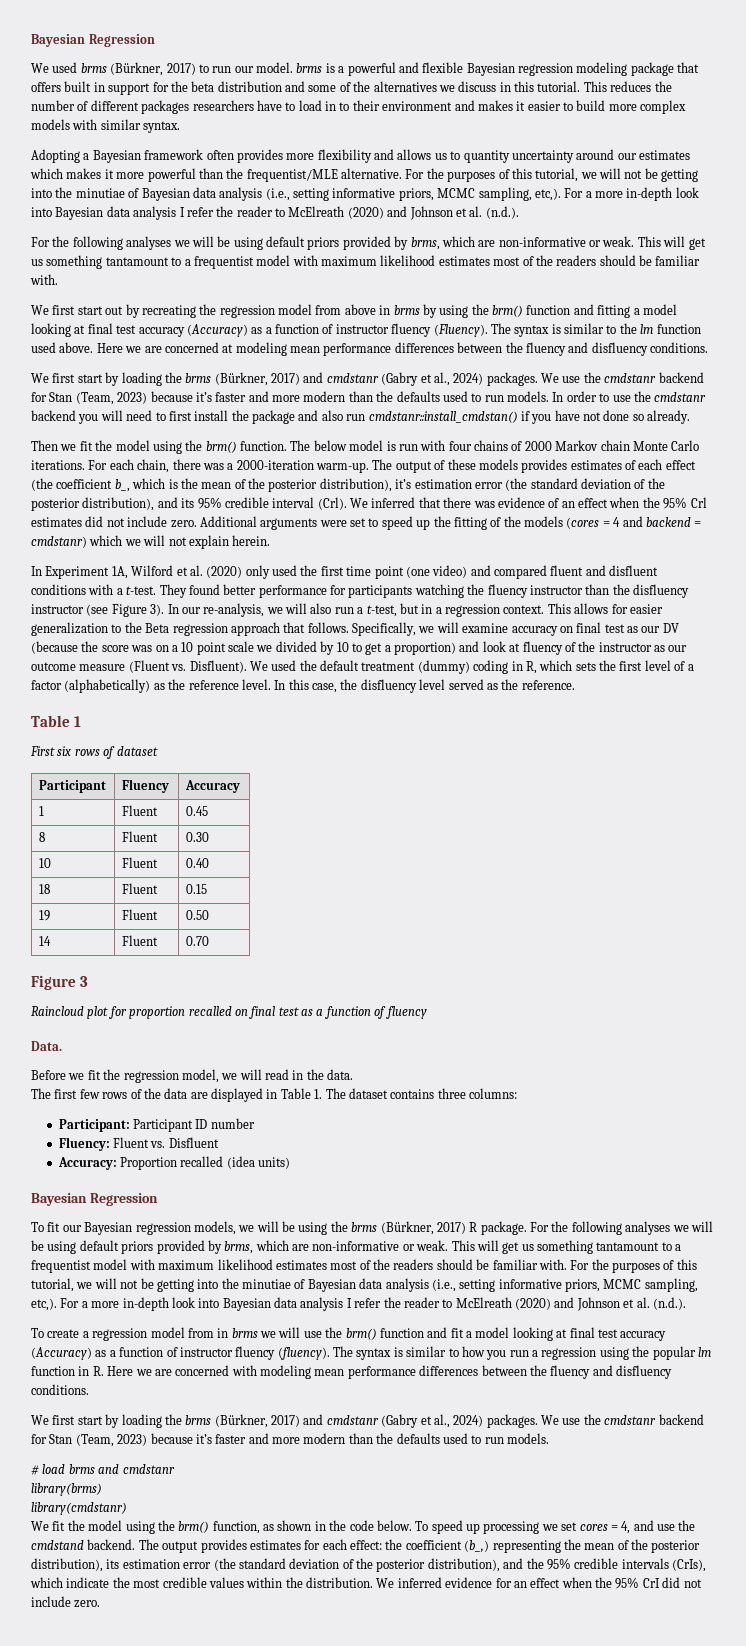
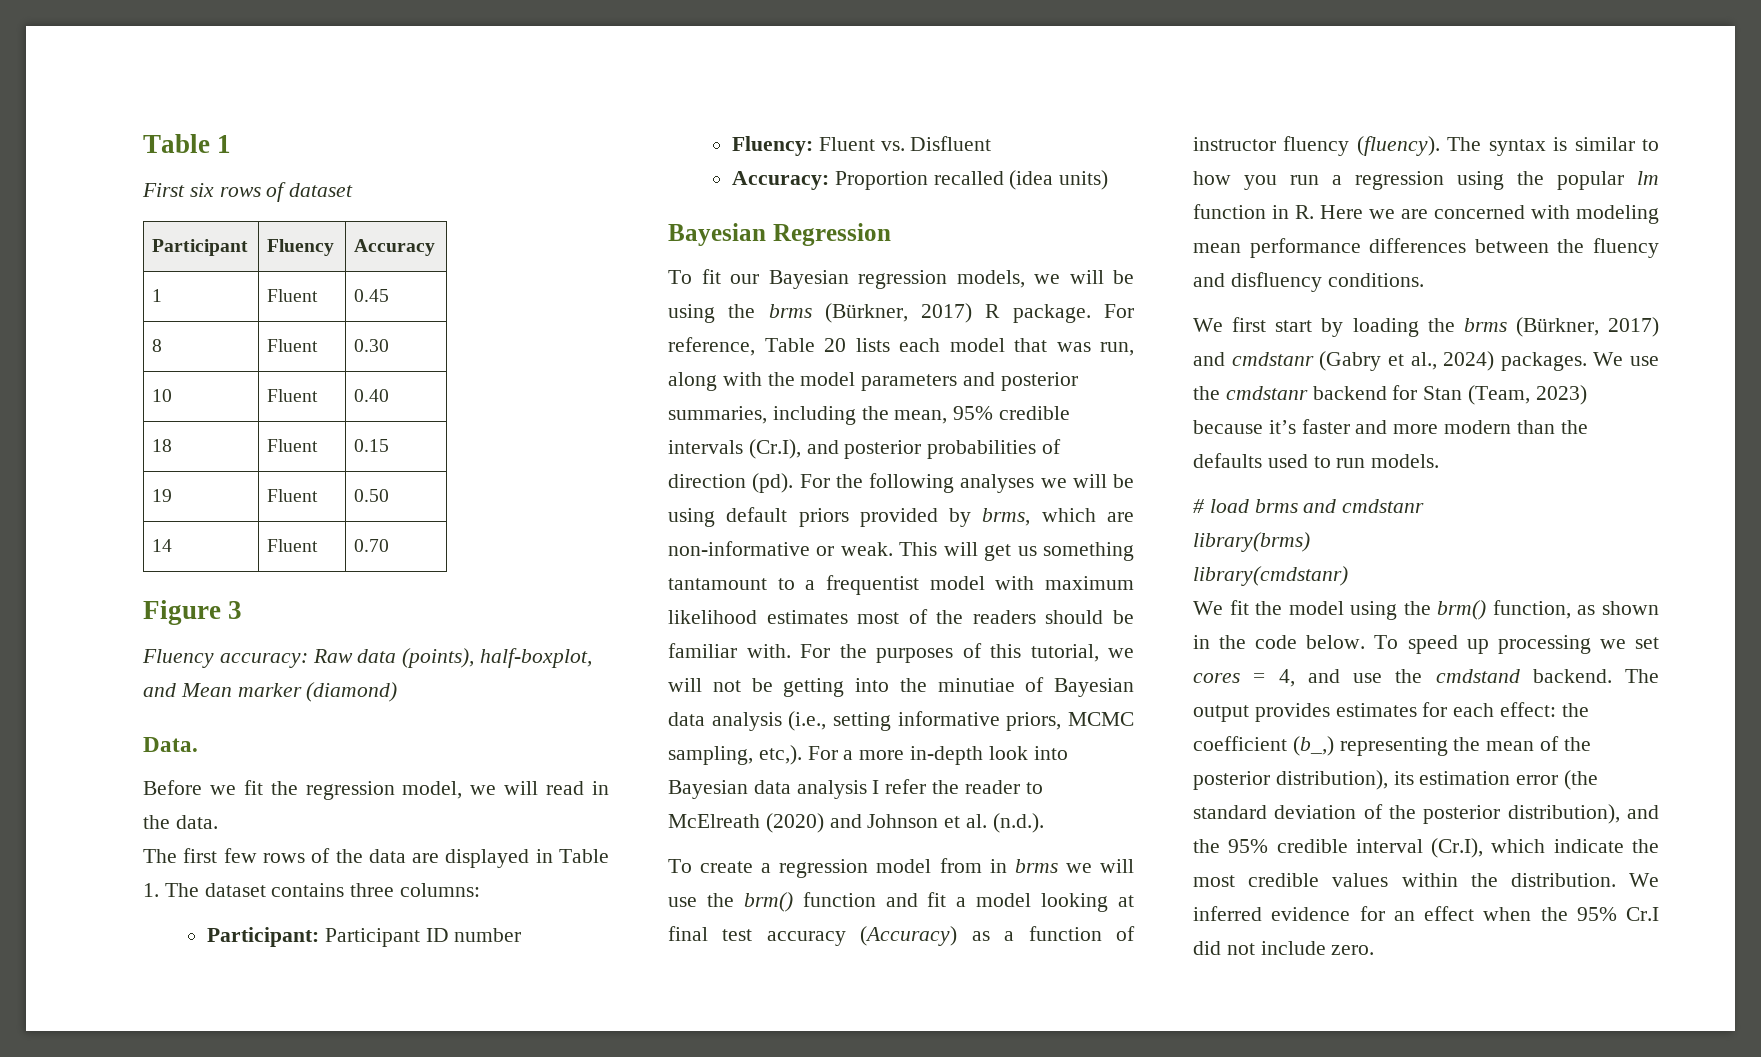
[31,34,155,47] [31,62,700,76] [31,81,672,95] [31,100,687,114] [31,119,181,133] [31,149,690,163] [30,168,699,182] [31,187,699,201] [31,206,519,220] [31,236,706,250] [31,255,701,269] [30,274,58,285] [31,304,677,318] [31,323,701,337] [31,342,708,356] [31,372,704,386] [31,391,707,405] [31,410,691,424] [31,440,700,454] [31,459,696,473] [31,478,665,492] [31,497,707,511] [31,516,702,530] [31,535,271,549] [31,565,659,579] [31,584,689,598] [31,603,663,617] [31,622,679,636] [31,641,688,655] [31,660,694,674] [31,679,575,693] Bayesian Regression // We used brms (Bürkner, 2017) to run our model. brms is a powerful and flexible Bayesian regression modeling package that offers built in support for the beta distribution and some of the alternatives we discuss in this tutorial. This reduces the number of different packages researchers have to load in to their environment and makes it easier to build more complex models with similar syntax. // Adopting a Bayesian framework often provides more flexibility and allows us to quantity uncertainty around our estimates which makes it more powerful than the frequentist/MLE alternative. For the purposes of this tutorial, we will not be getting into the minutiae of Bayesian data analysis (i.e., setting informative priors, MCMC sampling, etc,). For a more in-depth look into Bayesian data analysis I refer the reader to McElreath (2020) and Johnson et al. (n.d.). // For the following analyses we will be using default priors provided by brms, which are non-informative or weak. This will get us something tantamount to a frequentist model with maximum likelihood estimates most of the readers should be familiar with. // We first start out by recreating the regression model from above in brms by using the brm() function and fitting a model looking at final test accuracy (Accuracy) as a function of instructor fluency (Fluency). The syntax is similar to the lm function used above. Here we are concerned at modeling mean performance differences between the fluency and disfluency conditions. // We first start by loading the brms (Bürkner, 2017) and cmdstanr (Gabry et al., 2024) packages. We use the cmdstanr backend for Stan (Team, 2023) because it’s faster and more modern than the defaults used to run models. In order to use the cmdstanr backend you will need to first install the package and also run cmdstanr::install_cmdstan() if you have not done so already. // Then we fit the model using the brm() function. The below model is run with four chains of 2000 Markov chain Monte Carlo iterations. For each chain, there was a 2000-iteration warm-up. The output of these models provides estimates of each effect (the coefficient b_, which is the mean of the posterior distribution), it’s estimation error (the standard deviation of the posterior distribution), and its 95% credible interval (Crl). We inferred that there was evidence of an effect when the 95% Crl estimates did not include zero. Additional arguments were set to speed up the fitting of the models (cores = 4 and backend = cmdstanr) which we will not explain herein. // In Experiment 1A, Wilford et al. (2020) only used the first time point (one video) and compared fluent and disfluent conditions with a t-test. They found better performance for participants watching the fluency instructor than the disfluency instructor (see Figure 3). In our re-analysis, we will also run a t-test, but in a regression context. This allows for easier generalization to the Beta regression approach that follows. Specifically, we will examine accuracy on final test as our DV (because the score was on a 10 point scale we divided by 10 to get a proportion) and look at fluency of the instructor as our outcome measure (Fluent vs. Disfluent). We used the default treatment (dummy) coding in R, which sets the first level of a factor (alphabetically) as the reference level. In this case, the disfluency level served as the reference. // -> (143, 143) none
[31,1006,427,1019] Raincloud plot for proportion recalled on final test as a function of fluency -> [142,648,593,668] [143,682,398,702] Fluency accuracy: Raw data (points), half-boxplot, and Mean marker (diamond)
(549, 1227) none -> [668,337,1134,356] [668,372,1078,391] [668,406,1071,425] [668,439,1062,459] [668,473,830,493] reference, Table 20 lists each model that was run, along with the model parameters and posterior summaries, including the mean, 95% credible intervals (Cr.I), and posterior probabilities of direction (pd). For
[621,1558,706,1572] intervals (CrIs), -> [1355,838,1484,858] interval (Cr.I),
[642,1578,660,1588] CrI -> [1626,907,1659,921] Cr.I

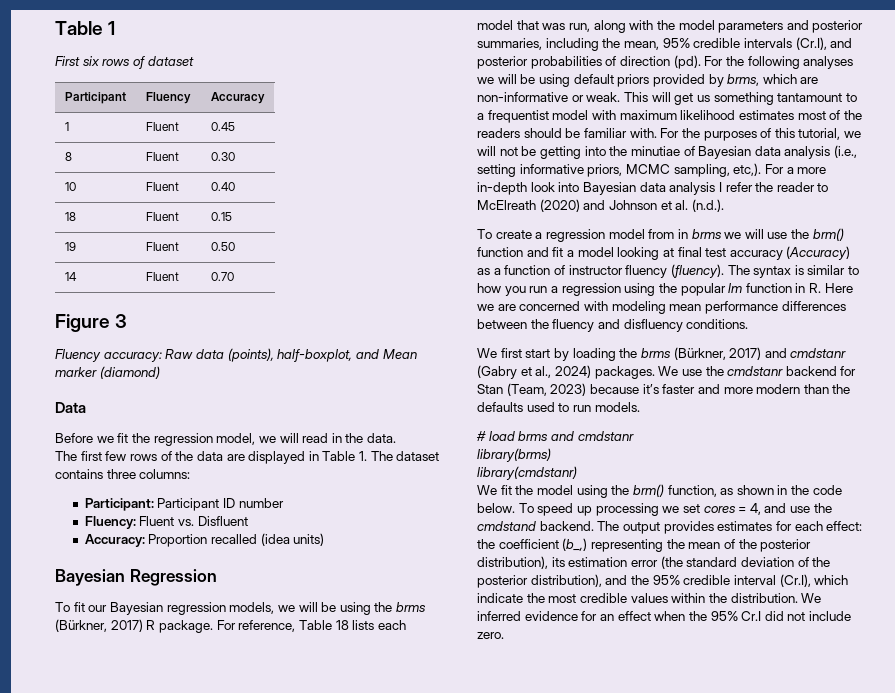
[143,737,198,752] Data. -> [55,402,86,413] Data
[824,338,846,352] 20 -> [335,620,349,630] 18

